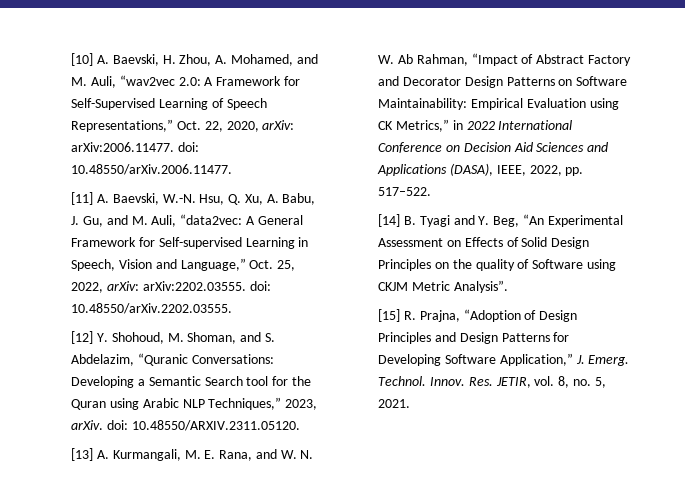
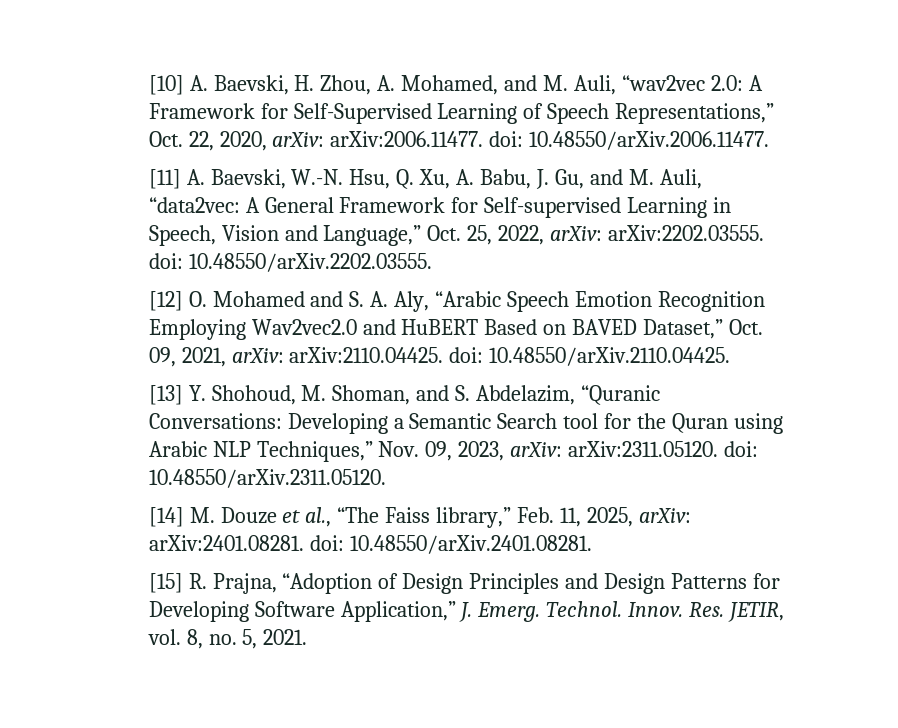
(94, 337) none -> [188,291,766,312] [148,319,764,340] [148,347,731,367] [148,385,183,405] O. Mohamed and S. A. Aly, “Arabic Speech Emotion Recognition Employing Wav2vec2.0 and HuBERT Based on BAVED Dataset,” Oct. 09, 2021, arXiv: arXiv:2110.04425. doi: 10.48550/arXiv.2110.04425. // [13]
[285,399,318,410] [71,420,300,431] [71,448,314,461] [378,53,631,66] [378,76,628,88] [378,98,619,110] [378,119,573,132] [378,142,609,153] [377,163,584,176] [378,187,432,196] [378,214,623,227] [378,237,590,249] [378,259,616,271] [378,280,508,293] 2023, arXiv. doi: 10.48550/ARXIV.2311.05120. // [13] A. Kurmangali, M. E. Rana, and W. N. W. Ab Rahman, “Impact of Abstract Factory and Decorator Design Patterns on Software Maintainability: Empirical Evaluation using CK Metrics,” in 2022 International Conference on Decision Aid Sciences and Applications (DASA), IEEE, 2022, pp. 517–522. // [14] B. Tyagi and Y. Beg, “An Experimental Assessment on Effects of Solid Design Principles on the quality of Software using CKJM Metric Analysis”. -> [378,441,759,461] [148,469,386,488] [148,507,691,528] [148,535,592,554] Nov. 09, 2023, arXiv: arXiv:2311.05120. doi: 10.48550/arXiv.2311.05120. // [14] M. Douze et al., “The Faiss library,” Feb. 11, 2025, arXiv: arXiv:2401.08281. doi: 10.48550/arXiv.2401.08281.

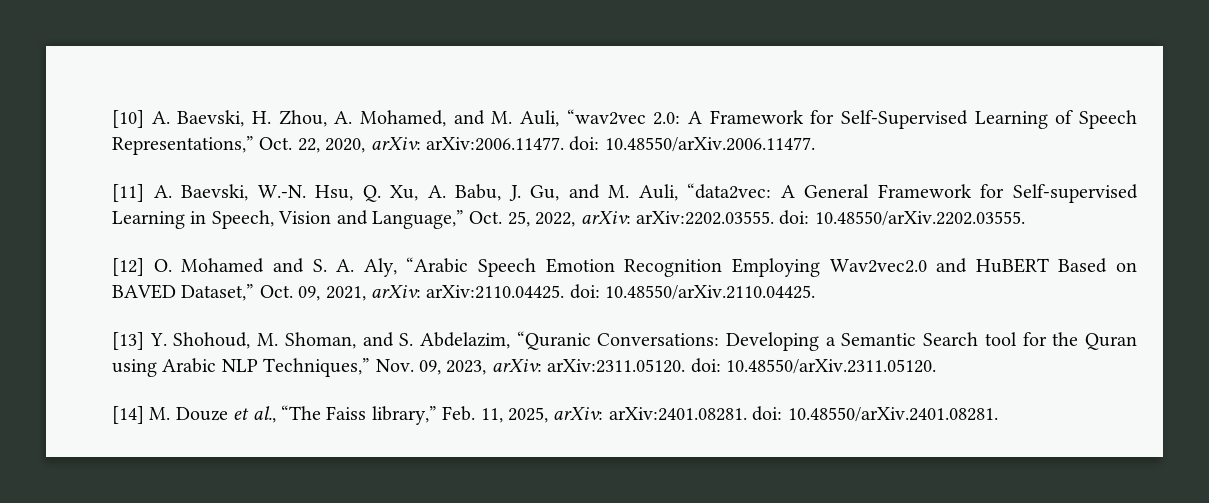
[148,573,781,594] [148,601,785,622] [147,629,308,649] // [15] R. Prajna, “Adoption of Design Principles and Design Patterns for Developing Software Application,” J. Emerg. Technol. Innov. Res. JETIR, vol. 8, no. 5, 2021. -> (998, 414) none

